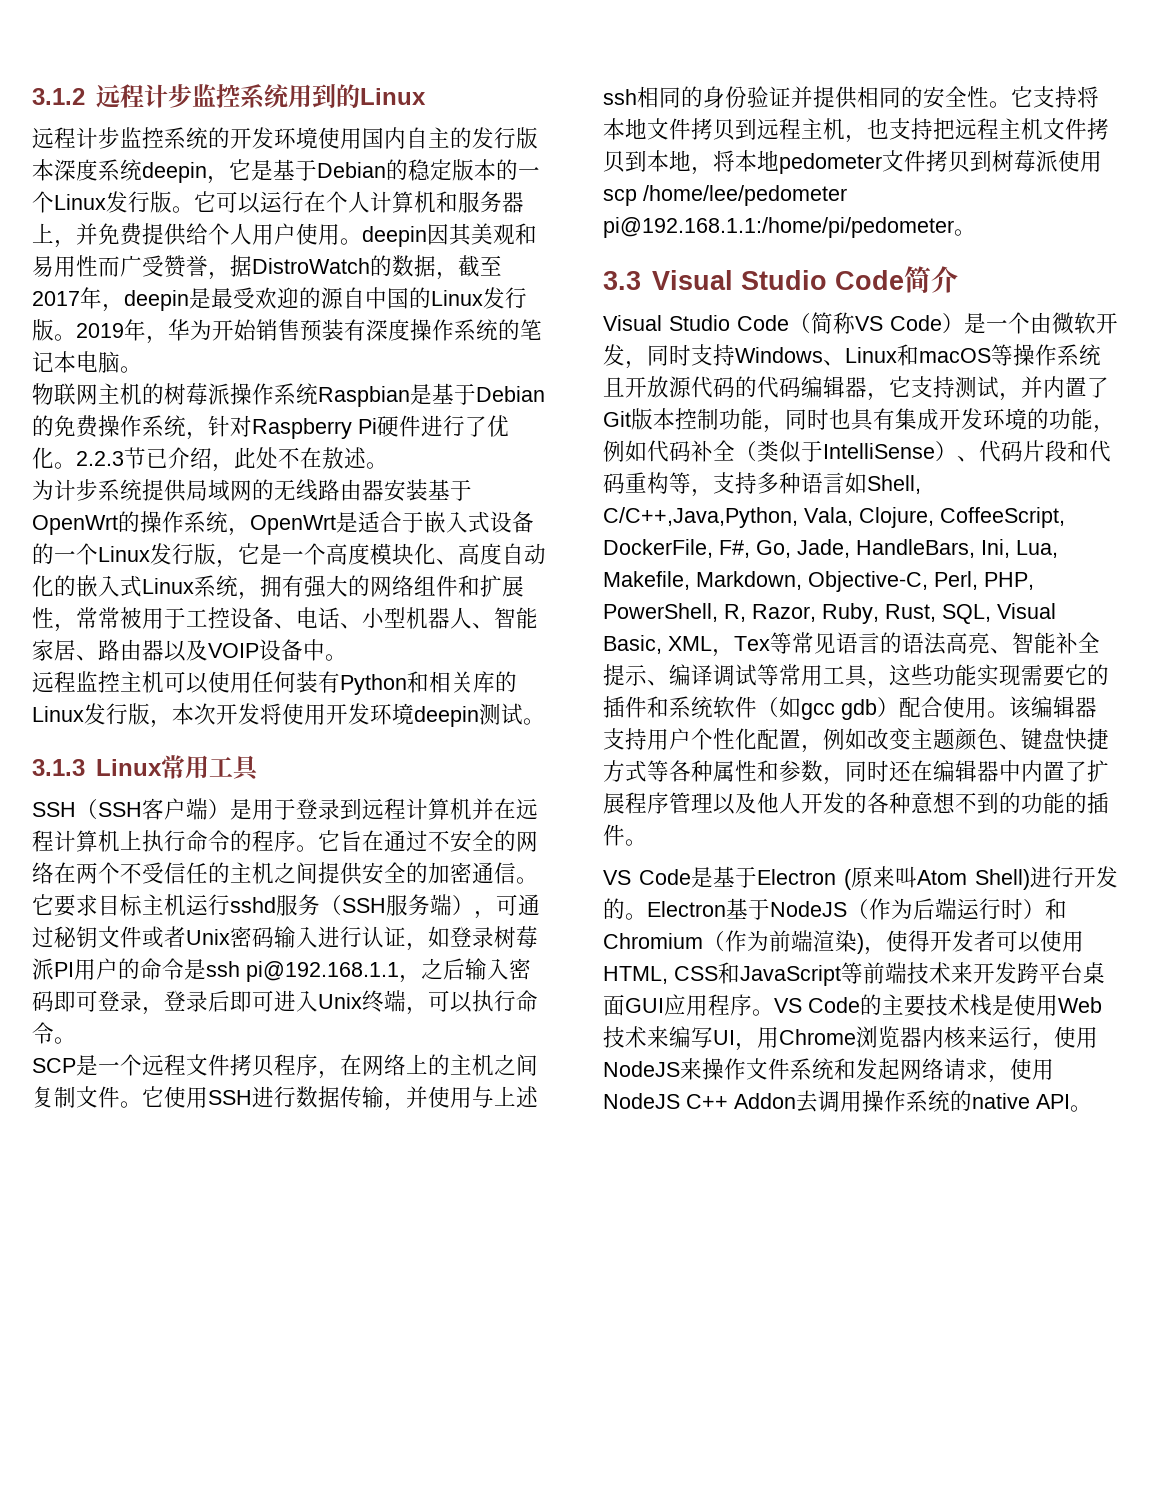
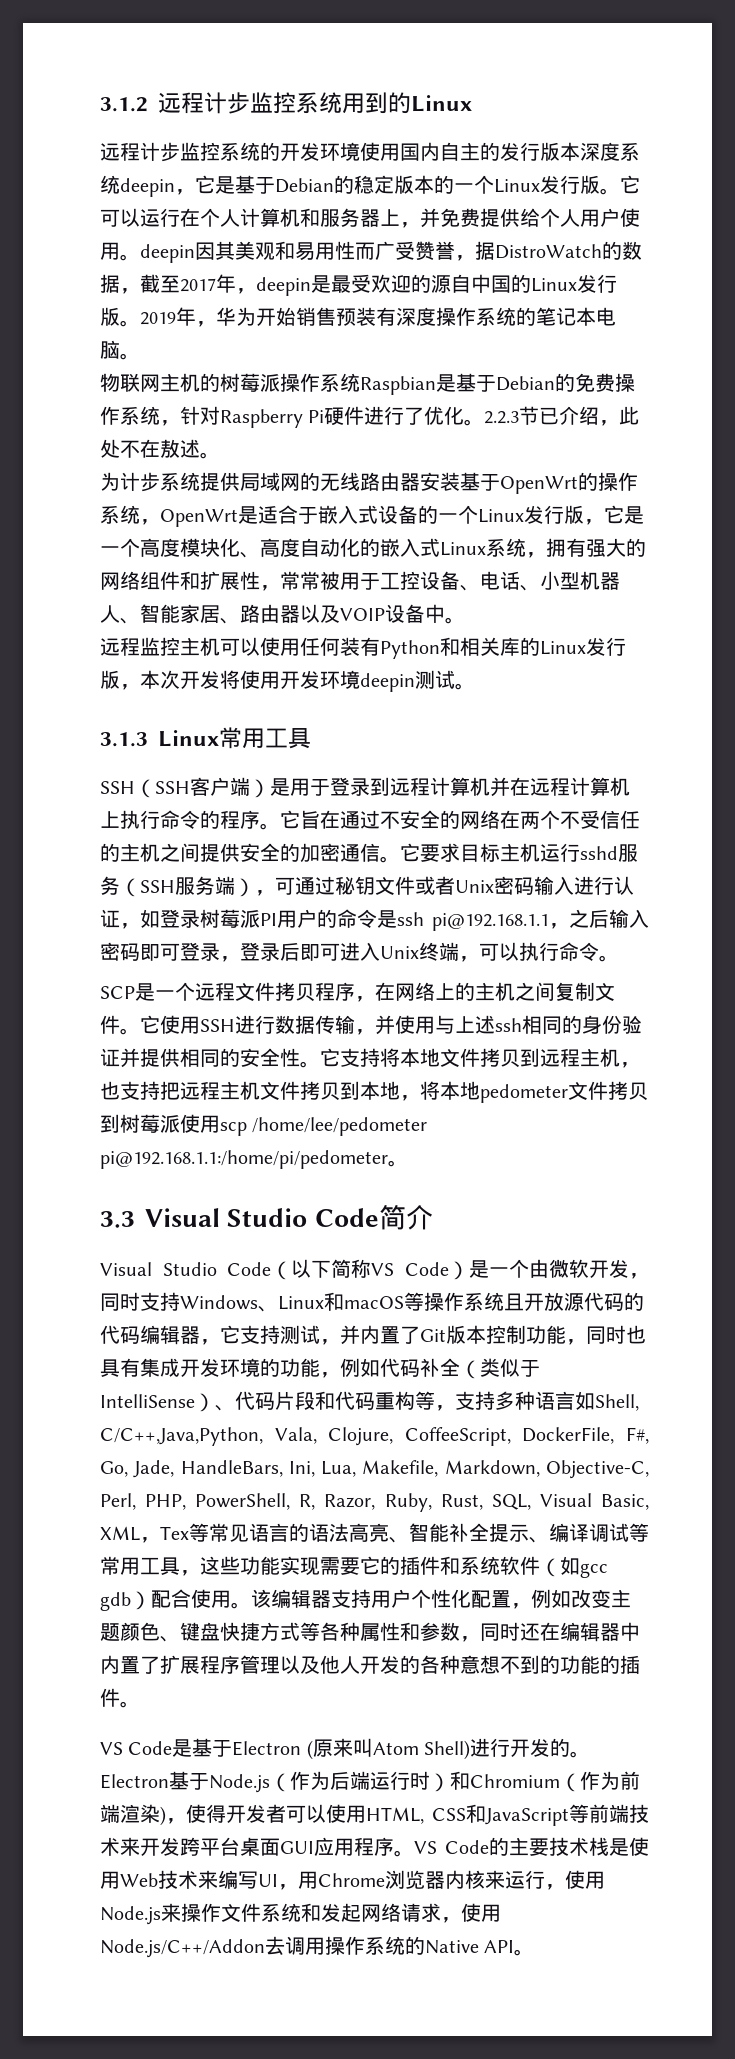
(811, 323) none -> [291,1259,332,1278] 以下
[770,901,847,917] NodeJS -> [209,1774,270,1793] Node.js
[603,1061,680,1077] NodeJS -> [100,1906,161,1925] Node.js
[603,1093,796,1109] NodeJS C++ Addon -> [100,1939,265,1958] Node.js/C++/Addon
[972,1093,1030,1109] native -> [425,1940,479,1954] Native

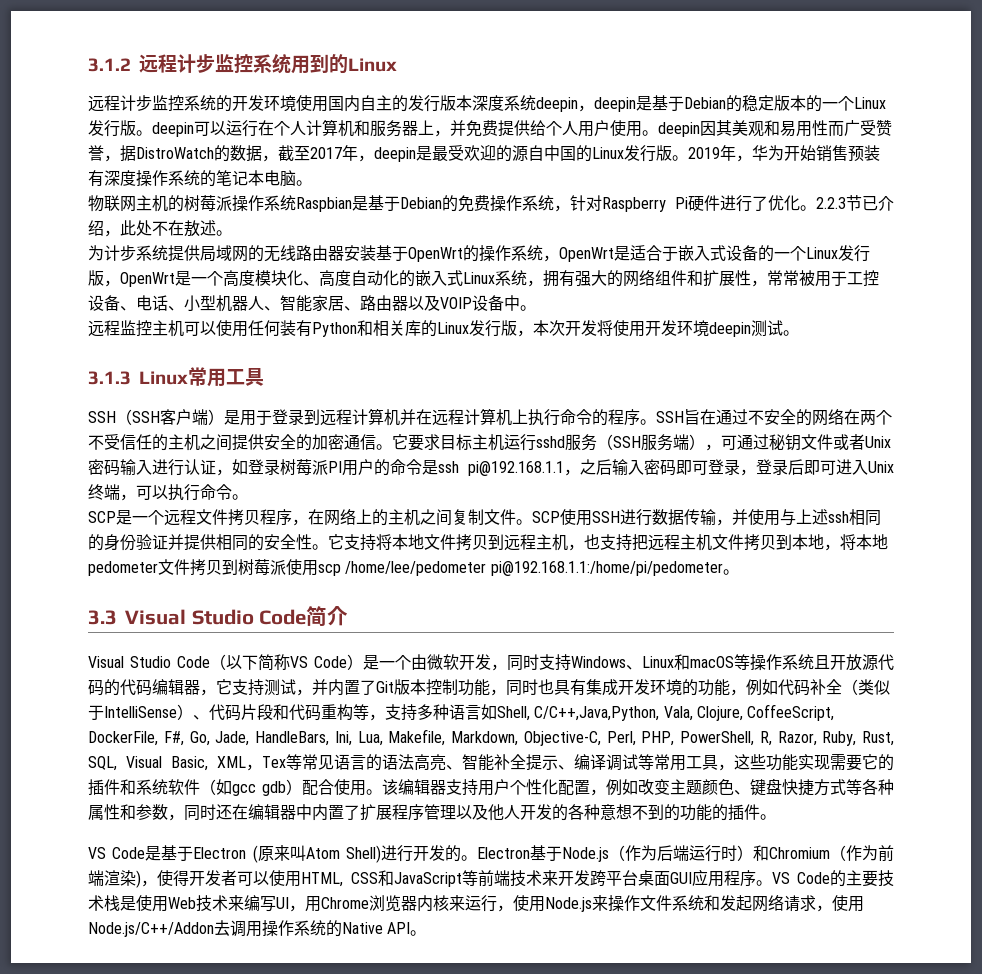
[195,175,215,194] 它 -> [594,97,636,112] deepin
[620,175,640,194] 它 -> [152,122,194,137] deepin
[604,505,624,524] 它 -> [120,272,175,287] OpenWrt
[280,810,300,829] 它 -> [656,411,684,423] SSH
[140,1015,160,1034] 它 -> [532,511,560,523] SCP

